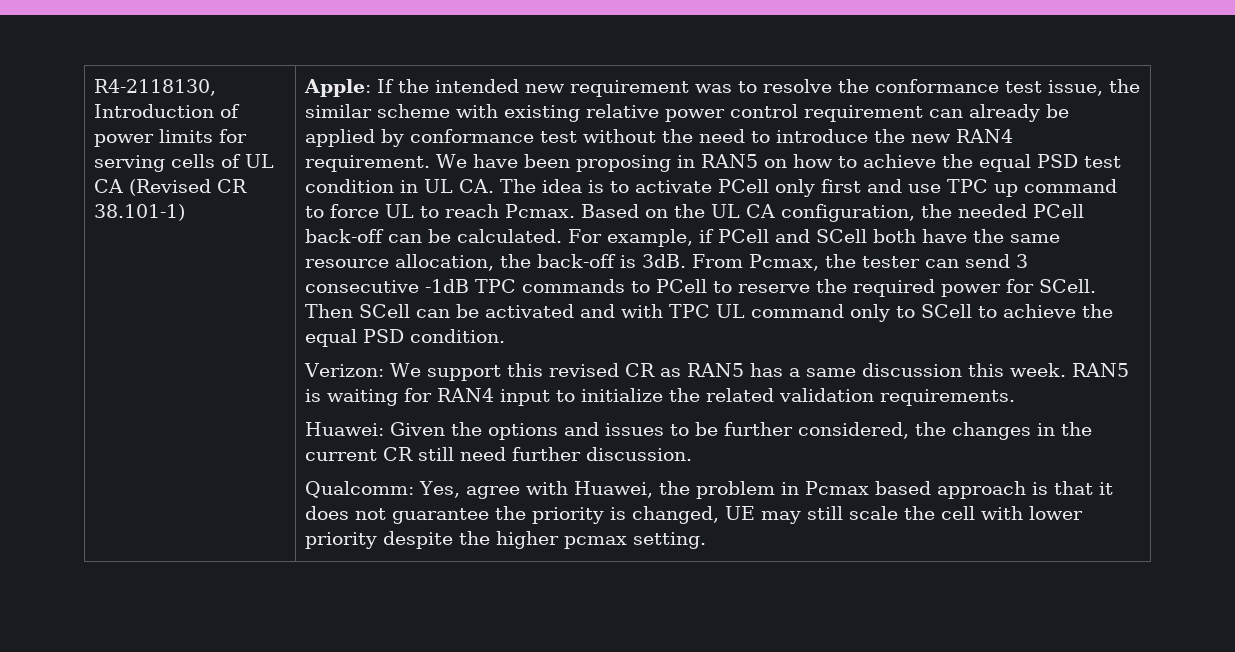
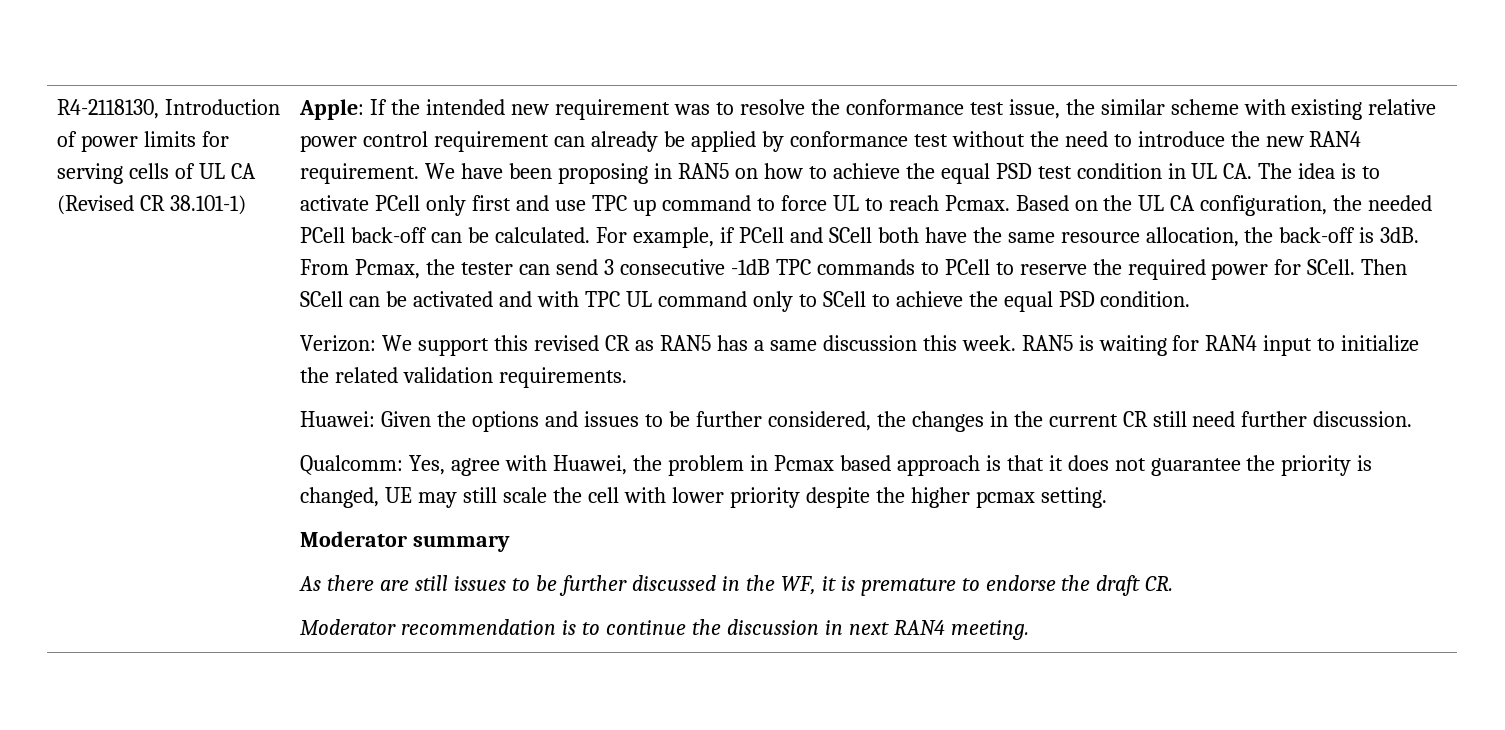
(706, 540) none -> [300,531,511,552] [299,575,1174,596] [300,619,1029,640] // Moderator summary // As there are still issues to be further discussed in the WF, it is premature to endorse the draft CR. // Moderator recommendation is to continue the discussion in next RAN4 meeting.

